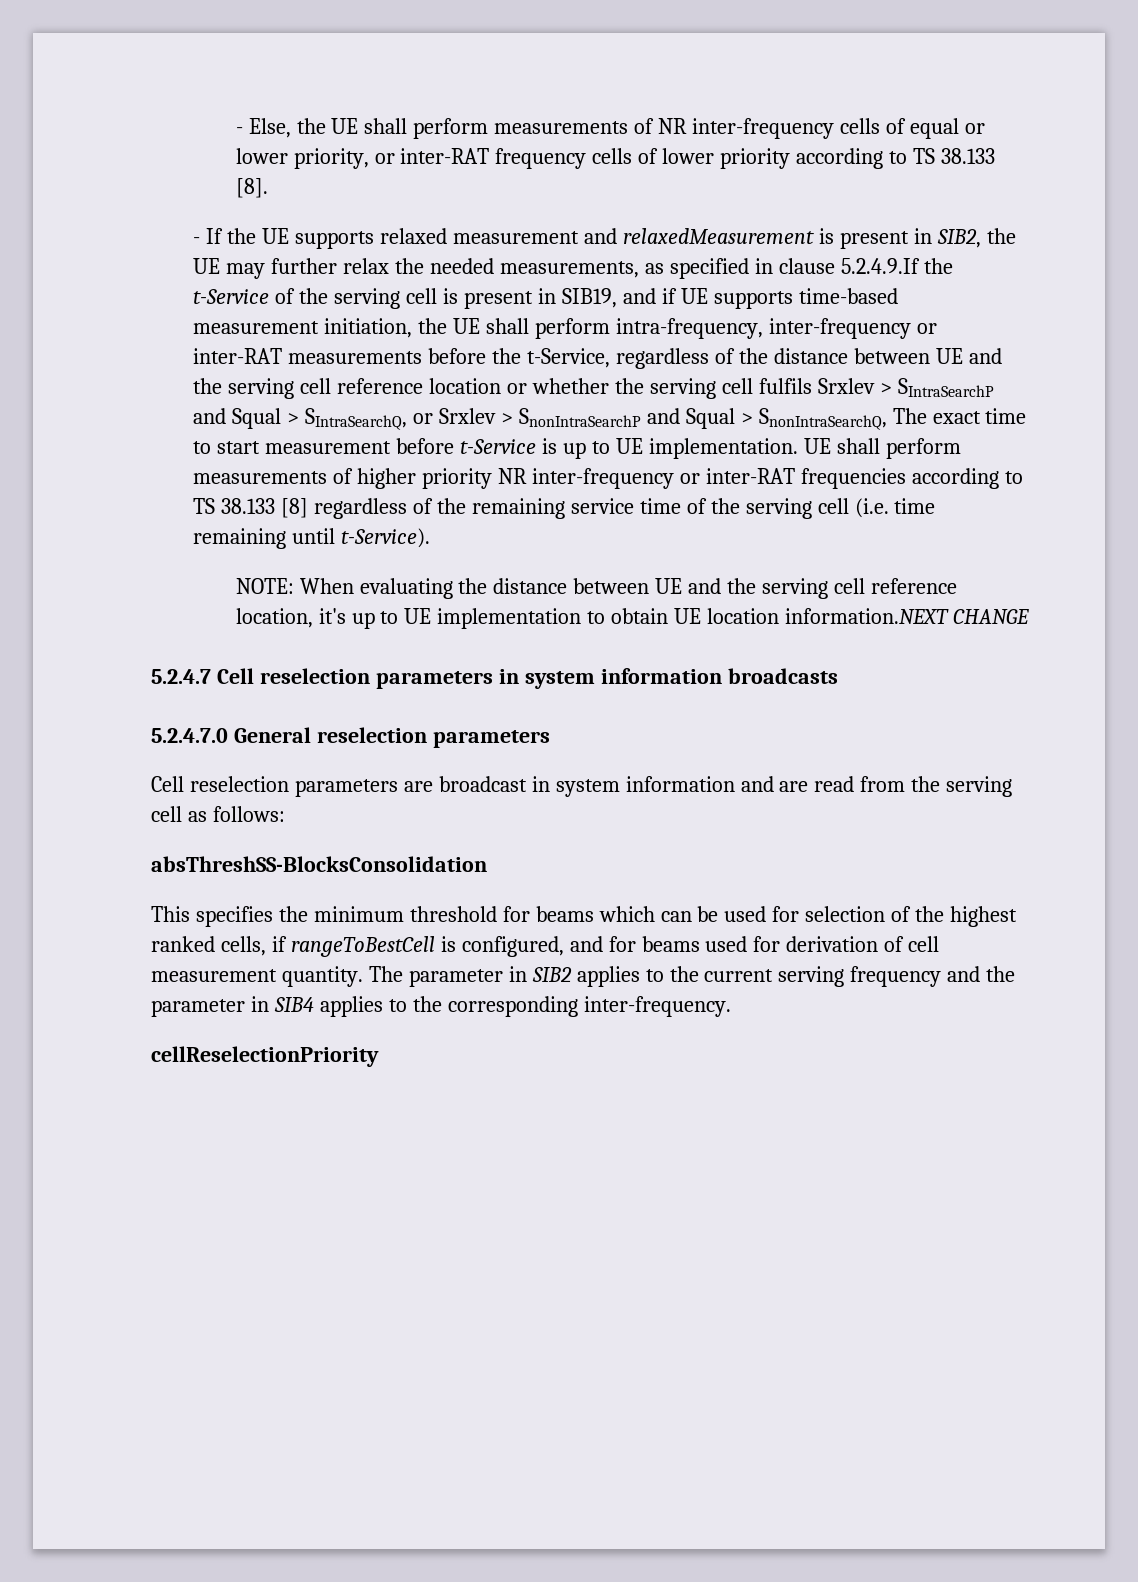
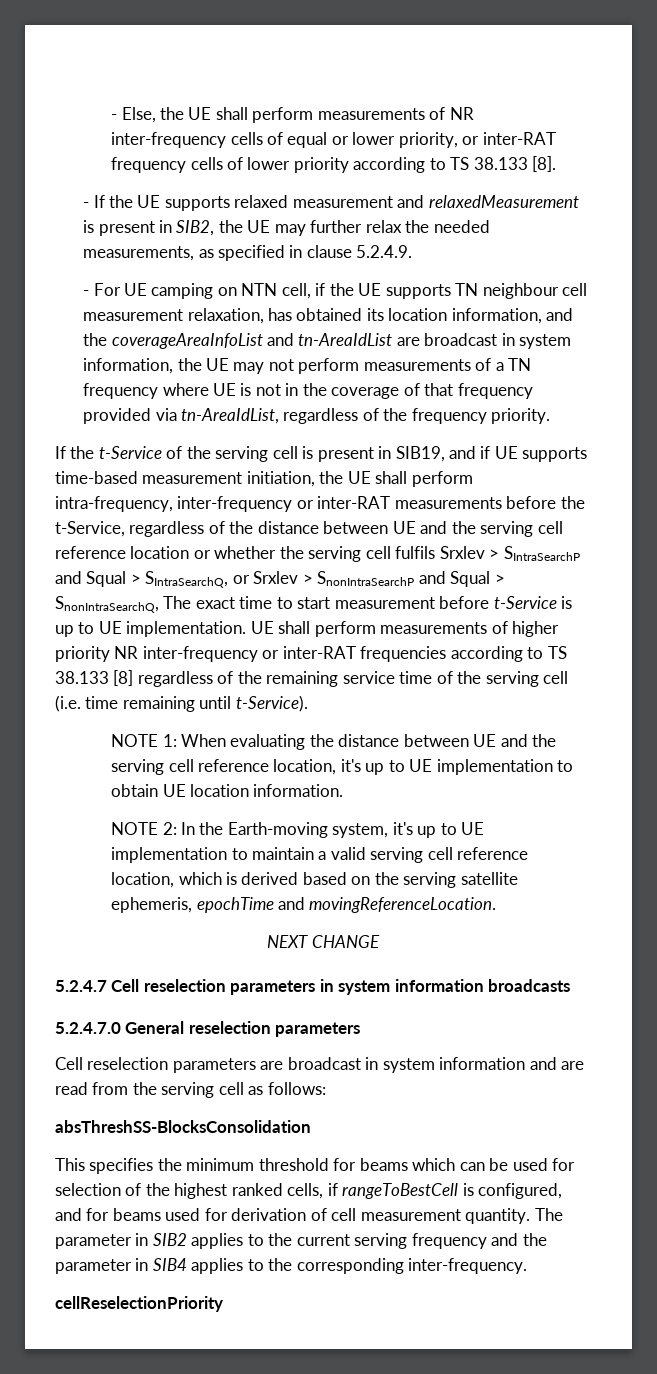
[840,258,920,274] 5.2.4.9.If -> [356,245,413,258] [83,283,587,299] [83,308,574,324] [83,333,572,349] [83,358,532,374] [83,383,533,399] [83,408,551,424] [55,446,66,459] 5.2.4.9. // - For UE camping on NTN cell, if the UE supports TN neighbour cell measurement relaxation, has obtained its location information, and the coverageAreaInfoList and tn-AreaIdList are broadcast in system information, the UE may not perform measurements of a TN frequency where UE is not in the coverage of that frequency provided via tn-AreaIdList, regardless of the frequency priority. // If
[235,578,294,594] NOTE: -> [111,734,177,747] NOTE 1:
[785,608,950,624] information.NEXT -> [253,784,344,797] [111,822,485,838] [111,847,529,863] [111,872,518,888] [111,897,497,913] [267,935,309,948] information. // NOTE 2: In the Earth-moving system, it's up to UE implementation to maintain a valid serving cell reference location, which is derived based on the serving satellite ephemeris, epochTime and movingReferenceLocation. // NEXT

